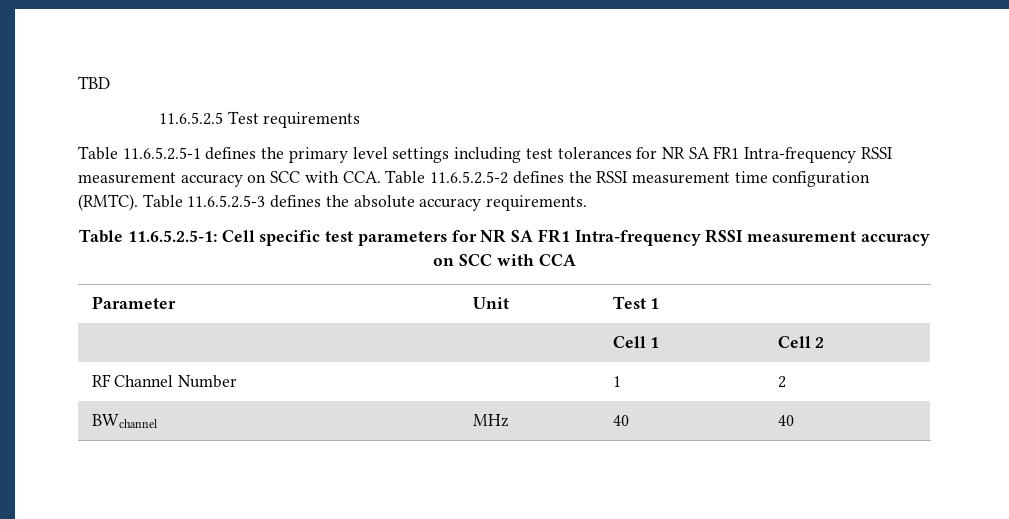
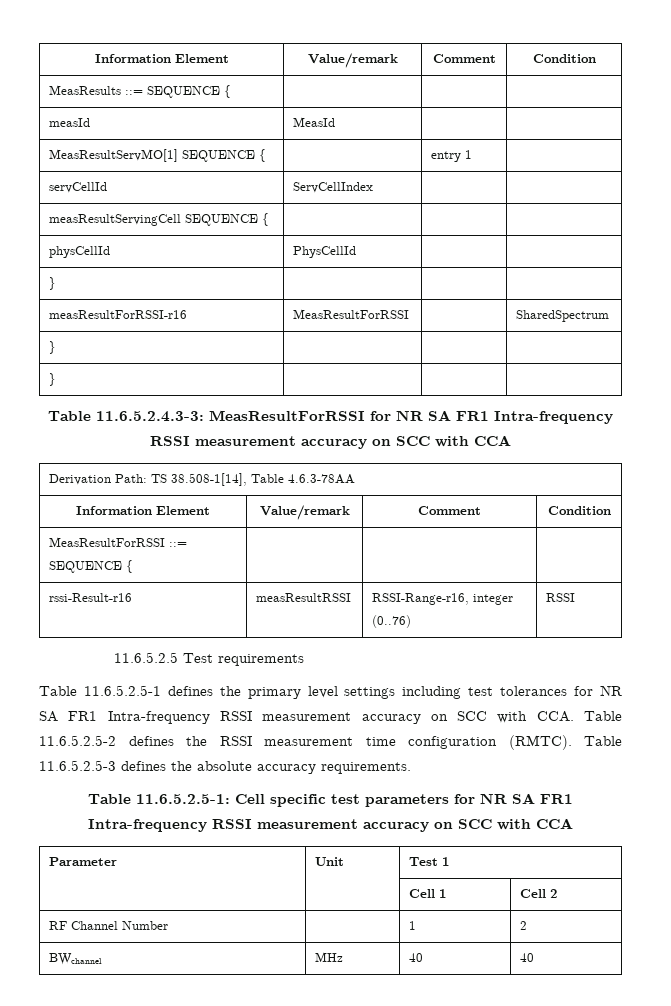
[78,76,110,89] TBD -> [94,54,229,63] [307,53,398,68] [432,54,496,63] [532,54,596,63] [49,85,232,98] [49,118,91,127] [293,117,336,127] [49,149,267,162] [431,150,473,162] [49,182,108,193] [293,182,374,193] [49,213,270,226] [49,246,111,258] [293,246,357,258] [49,277,57,290] [49,310,188,319] [293,309,410,319] [516,310,610,322] [49,341,57,354] [49,373,57,386] [48,410,613,424] [150,435,511,449] [49,473,356,486] [76,506,210,515] [259,505,350,520] [418,506,481,515] [547,506,611,515] [49,537,188,547] [49,560,134,573] [49,593,133,602] [256,593,352,602] [372,593,514,605] [372,615,412,628] [546,593,576,602] Information Element | Value/remark | Comment | Condition // MeasResults ::= SEQUENCE { | | | // measId | MeasId | | // MeasResultServMO[1] SEQUENCE { | | entry 1 | // servCellId | ServCellIndex | | // measResultServingCell SEQUENCE { | | | // physCellId | PhysCellId | | // } | | | // measResultForRSSI-r16 | MeasResultForRSSI | | SharedSpectrum // } | | | // } | | | // Table 11.6.5.2.4.3-3: MeasResultForRSSI for NR SA FR1 Intra-frequency RSSI measurement accuracy on SCC with CCA // Derivation Path: TS 38.508-1[14], Table 4.6.3-78AA // Information Element | Value/remark | Comment | Condition // MeasResultForRSSI ::= SEQUENCE { | | | // rssi-Result-r16 | measResultRSSI | RSSI-Range-r16, integer (0..76) | RSSI

